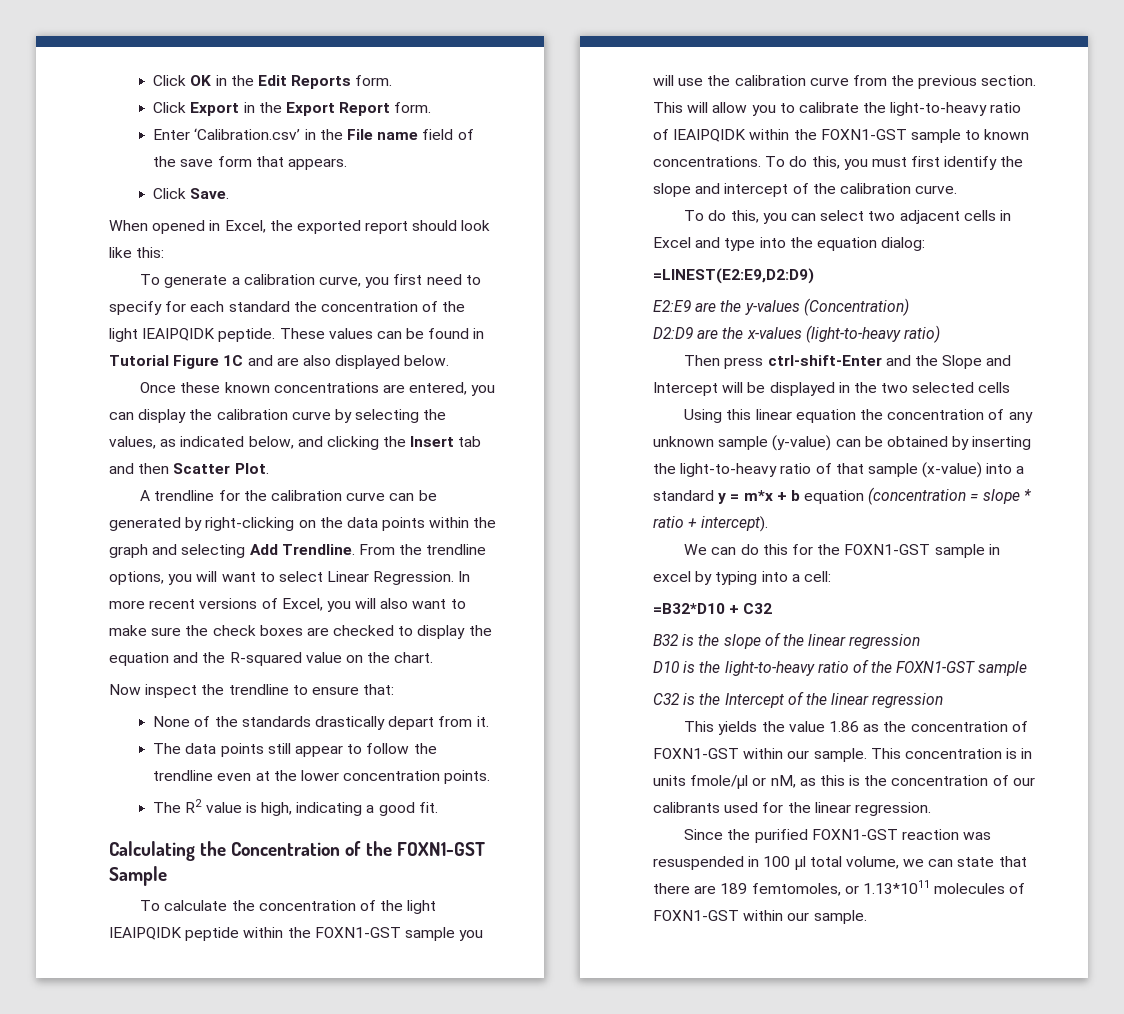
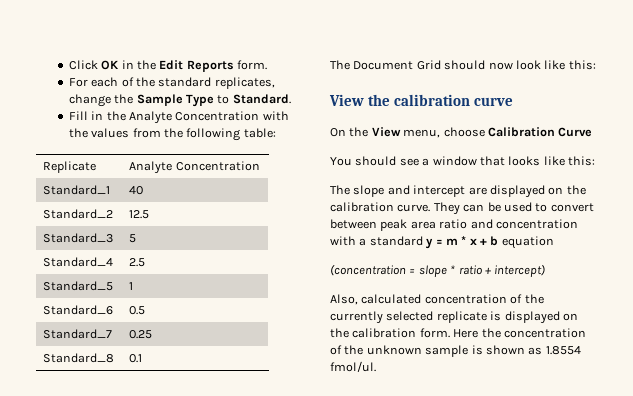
[153,102,432,116] [153,128,474,140] [153,156,347,170] [153,188,230,199] [109,220,491,234] [109,247,165,258] [140,274,481,288] [109,301,466,315] [109,328,485,342] [109,355,450,369] [140,382,496,396] [109,409,447,423] [109,436,482,450] [109,463,269,474] [140,490,437,501] [109,517,497,531] [109,544,487,558] [109,571,471,585] [109,598,466,612] [109,625,492,639] [109,652,434,666] [109,684,395,698] [153,716,489,730] [153,743,437,757] [153,770,491,784] [153,799,438,816] [109,841,485,861] [109,866,167,886] [140,900,437,914] [109,927,484,941] [653,75,1037,89] [653,102,1022,116] [653,129,1030,143] [653,156,1024,170] [653,183,958,197] [684,210,1011,224] [653,237,926,251] [653,268,814,284] [653,298,909,316] [653,325,940,343] [684,355,1012,369] [653,382,1011,396] [684,409,1033,423] [653,435,1032,451] [653,462,1013,478] Click Export in the Export Report form. // Enter ‘Calibration.csv’ in the File name field of the save form that appears. // Click Save. // When opened in Excel, the exported report should look like this: // To generate a calibration curve, you first need to specify for each standard the concentration of the light IEAIPQIDK peptide. These values can be found in Tutorial Figure 1C and are also displayed below. // Once these known concentrations are entered, you can display the calibration curve by selecting the values, as indicated below, and clicking the Insert tab and then Scatter Plot. // A trendline for the calibration curve can be generated by right-clicking on the data points within the graph and selecting Add Trendline. From the trendline options, you will want to select Linear Regression. In more recent versions of Excel, you will also want to make sure the check boxes are checked to display the equation and the R-squared value on the chart. // Now inspect the trendline to ensure that: // None of the standards drastically depart from it. // The data points still appear to follow the trendline even at the lower concentration points. // The R2 value is high, indicating a good fit. // Calculating the Concentration of the FOXN1-GST Sample // To calculate the concentration of the light IEAIPQIDK peptide within the FOXN1-GST sample you will use the calibration curve from the previous section. This will allow you to calibrate the light-to-heavy ratio of IEAIPQIDK within the FOXN1-GST sample to known concentrations. To do this, you must first identify the slope and intercept of the calibration curve. // To do this, you can select two adjacent cells in Excel and type into the equation dialog: // =LINEST(E2:E9,D2:D9) // E2:E9 are the y-values (Concentration) // D2:D9 are the x-values (light-to-heavy ratio) // Then press ctrl-shift-Enter and the Slope and Intercept will be displayed in the two selected cells // Using this linear equation the concentration of any unknown sample (y-value) can be obtained by inserting the light-to-heavy ratio of that sample (x-value) into -> [68,77,275,89] [68,94,291,107] [68,111,289,124] [68,128,276,141] [43,161,97,173] [129,161,260,174] [43,185,111,195] [129,186,144,195] [43,209,114,219] [129,210,150,219] [43,233,114,243] [129,234,137,243] [43,257,114,267] [129,258,146,267] [43,281,114,291] [129,282,134,290] [43,305,114,315] [129,306,146,315] [43,329,113,339] [129,330,153,339] [43,353,115,363] [129,354,143,363] [330,60,596,70] [329,94,513,106] [330,127,593,138] [330,156,595,166] [330,185,586,198] [330,202,594,215] [330,219,578,231] [330,236,356,246] For each of the standard replicates, change the Sample Type to Standard. // Fill in the Analyte Concentration with the values from the following table: // Replicate | Analyte Concentration // Standard_1 | 40 // Standard_2 | 12.5 // Standard_3 | 5 // Standard_4 | 2.5 // Standard_5 | 1 // Standard_6 | 0.5 // Standard_7 | 0.25 // Standard_8 | 0.1 // The Document Grid should now look like this: // View the calibration curve // On the View menu, choose Calibration Curve // You should see a window that looks like this: // The slope and intercept are displayed on the calibration curve. They can be used to convert between peak area ratio and concentration with
[743,490,773,501] m*x -> [445,236,477,245] m * x
(865, 497) none -> (554, 242) //
[701,516,769,532] [684,544,1000,558] [653,571,831,585] [653,603,773,614] [653,632,921,649] [653,659,1028,676] [653,691,944,708] [684,721,1028,735] [653,748,1033,762] [653,775,1035,789] [653,802,931,816] [684,829,992,843] [653,856,1027,870] [653,880,1026,896] [653,910,867,924] intercept). // We can do this for the FOXN1-GST sample in excel by typing into a cell: // =B32*D10 + C32 // B32 is the slope of the linear regression // D10 is the light-to-heavy ratio of the FOXN1-GST sample // C32 is the Intercept of the linear regression // This yields the value 1.86 as the concentration of FOXN1-GST within our sample. This concentration is in units fmole/µl or nM, as this is the concentration of our calibrants used for the linear regression. // Since the purified FOXN1-GST reaction was resuspended in 100 µl total volume, we can state that there are 189 femtomoles, or 1.13*1011 molecules of FOXN1-GST within our sample. -> [494,264,546,277] [330,294,544,305] [330,311,578,324] [330,328,586,338] [330,345,581,357] [330,361,376,372] intercept) // Also, calculated concentration of the currently selected replicate is displayed on the calibration form. Here the concentration of the unknown sample is shown as 1.8554 fmol/ul.

